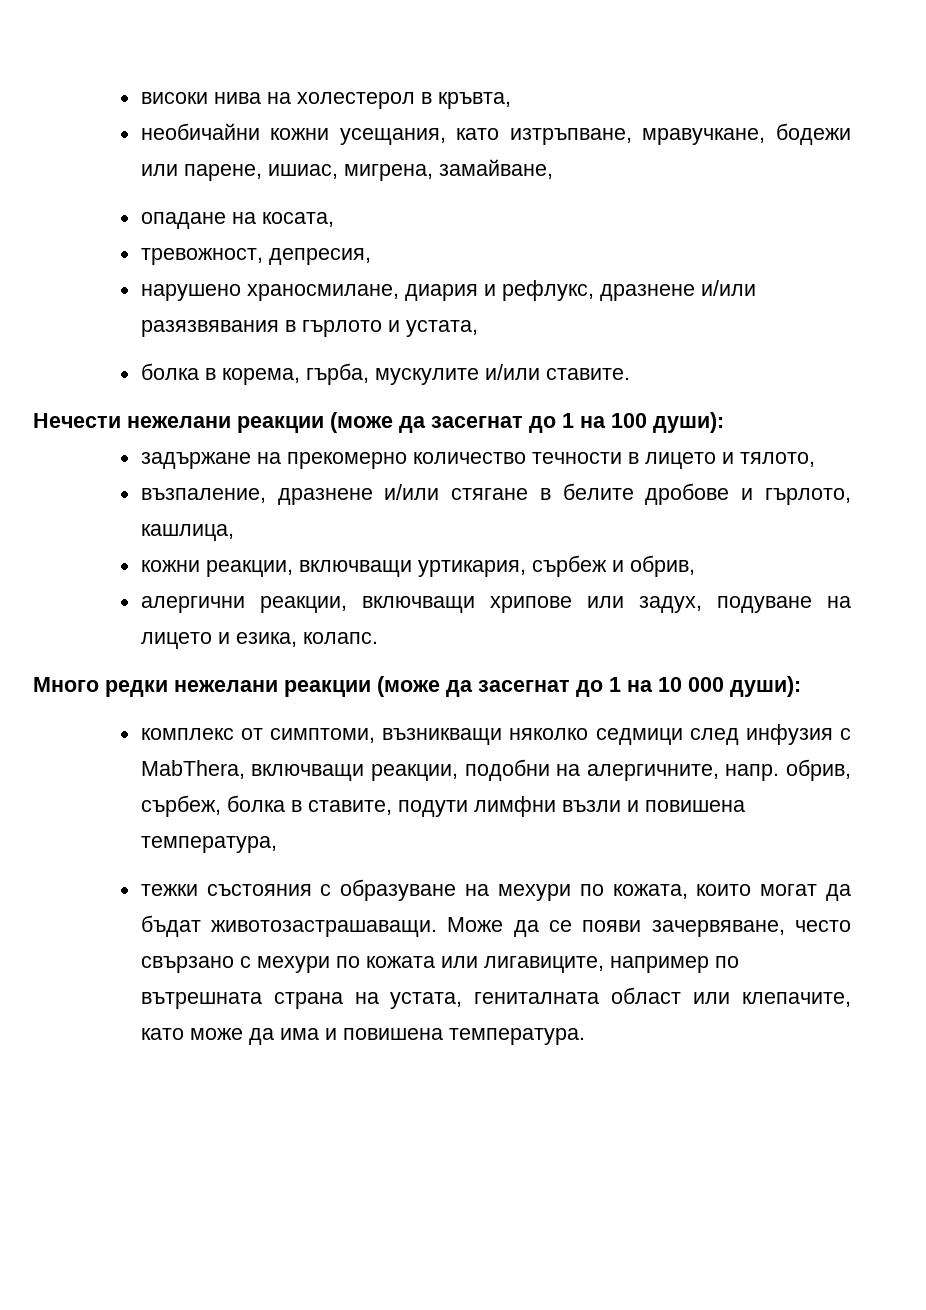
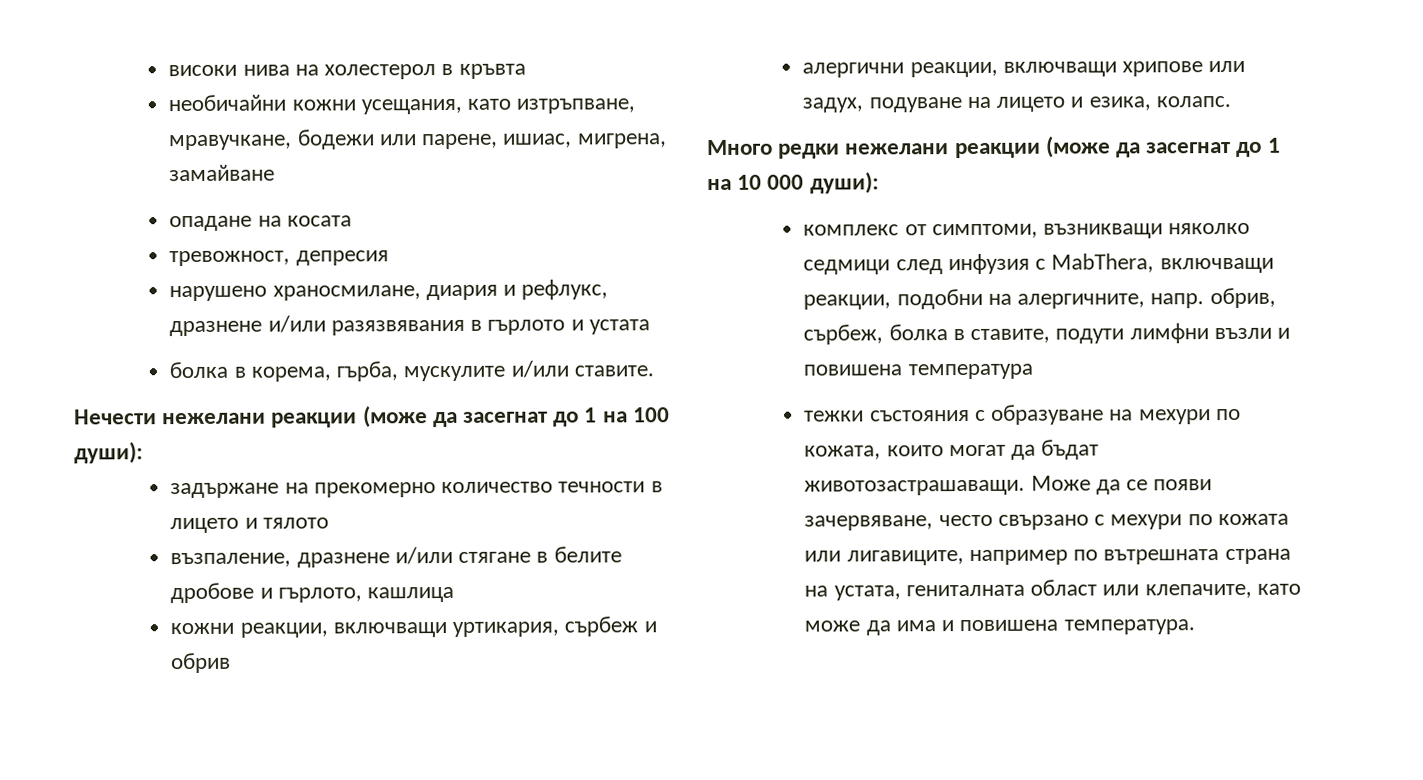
[437,92,511,109] кръвта, -> [458,63,526,79] кръвта
[438,159,553,179] замайване, -> [169,164,276,182] замайване
[261,212,334,227] косата, -> [286,215,352,227] косата
[268,248,371,265] депресия, -> [295,250,389,266] депресия
[405,320,478,337] устата, -> [588,319,650,335] устата
[739,452,815,467] тялото, -> [262,517,329,529] тялото
[140,524,234,541] кашлица, -> [367,586,455,603] кашлица
[629,555,695,577] обрив, -> [171,652,232,674] обрив
[140,836,277,853] температура, -> [907,363,1033,380] температура

